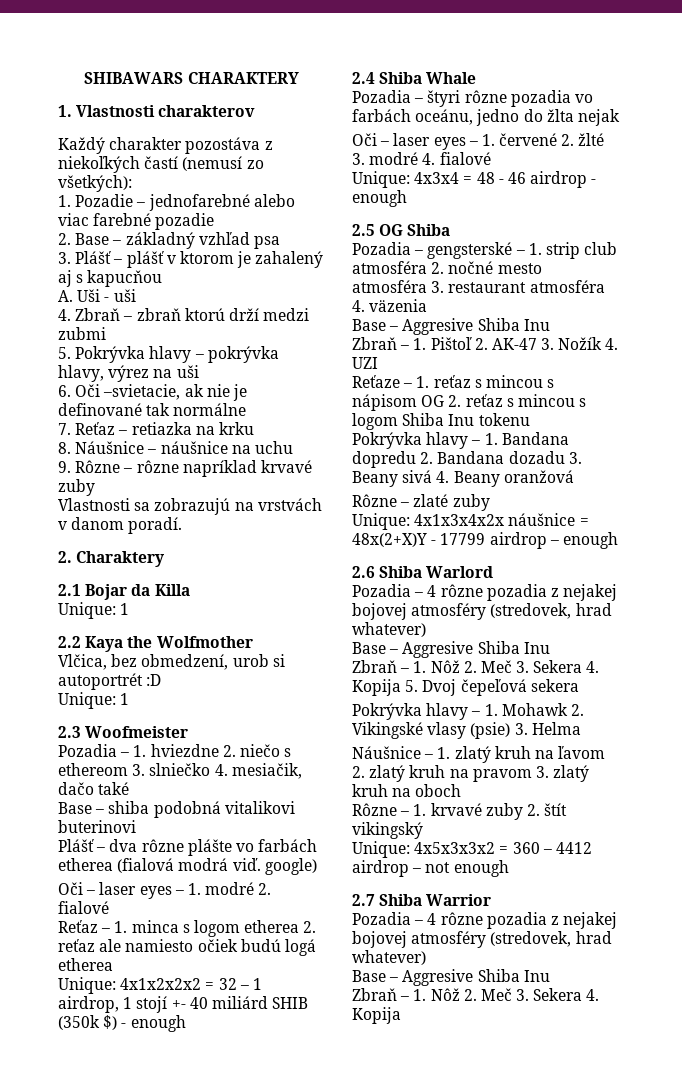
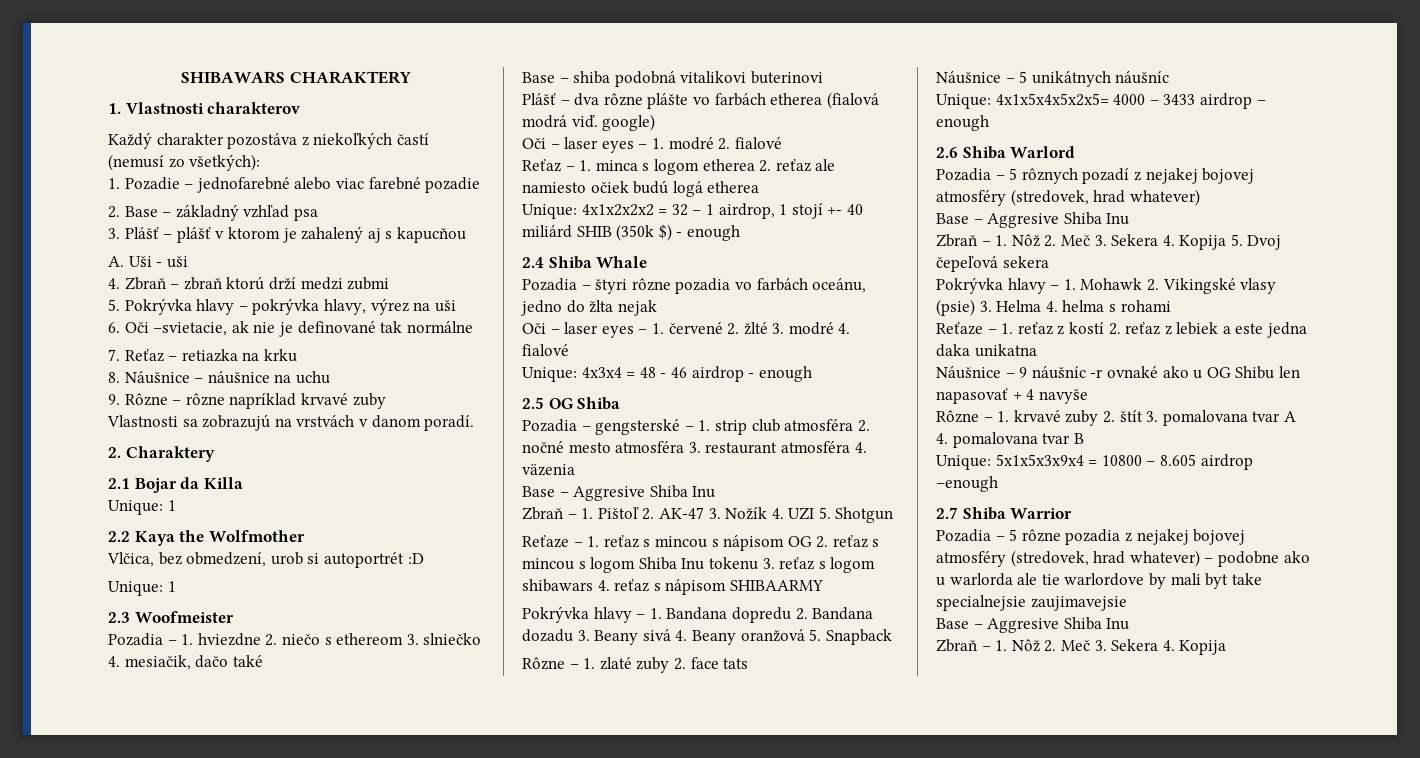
(378, 363) none -> [818,507,894,523] 5. Shotgun
(530, 419) none -> [762,557,876,573] [522,579,823,595] 3. reťaz s logom shibawars 4. reťaz s nápisom SHIBAARMY
[352,494,410,507] // Rôzne – -> [809,629,892,645] [522,657,596,670] 5. Snapback // Rôzne – 1.
[352,513,589,530] [352,533,486,547] // Unique: 4x1x3x4x2x náušnice = 48x(2+X)Y - 17799 -> [673,657,749,670] [936,71,1170,87] [936,93,1196,109] 2. face tats // Náušnice – 5 unikátnych náušníc // Unique: 4x1x5x4x5x2x5= 4000 – 3433
[427,584,547,601] 4 rôzne pozadia -> [1009,168,1130,184] 5 rôznych pozadí
[352,746,606,763] [352,765,590,782] [352,784,462,797] // Náušnice – 1. zlatý kruh na ľavom 2. zlatý kruh na pravom 3. zlatý kruh na oboch -> [1045,300,1171,312] [936,322,1308,338] [936,344,1037,357] [936,366,1300,379] [936,388,1088,404] 4. helma s rohami // Reťaze – 1. reťaz z kostí 2. reťaz z lebiek a este jedna daka unikatna // Náušnice – 9 náušníc -r ovnaké ako u OG Shibu len napasovať + 4 navyše
[352,822,423,839] [352,841,592,858] [352,860,509,877] vikingský // Unique: 4x5x3x3x2 = 360 – 4412 airdrop – not enough -> [1146,410,1296,426] [936,432,1084,448] [936,454,1253,470] [936,476,998,492] 3. pomalovana tvar A 4. pomalovana tvar B // Unique: 5x1x5x3x9x4 = 10800 – 8.605 airdrop –enough
[427,912,618,929] [352,931,612,948] [352,950,426,965] 4 rôzne pozadia z nejakej bojovej atmosféry (stredovek, hrad whatever) -> [1009,529,1246,545] [936,550,1310,567] [936,573,1262,589] [936,595,1127,611] 5 rôzne pozadia z nejakej bojovej atmosféry (stredovek, hrad whatever) – podobne ako u warlorda ale tie warlordove by mali byt take specialnejsie zaujimavejsie

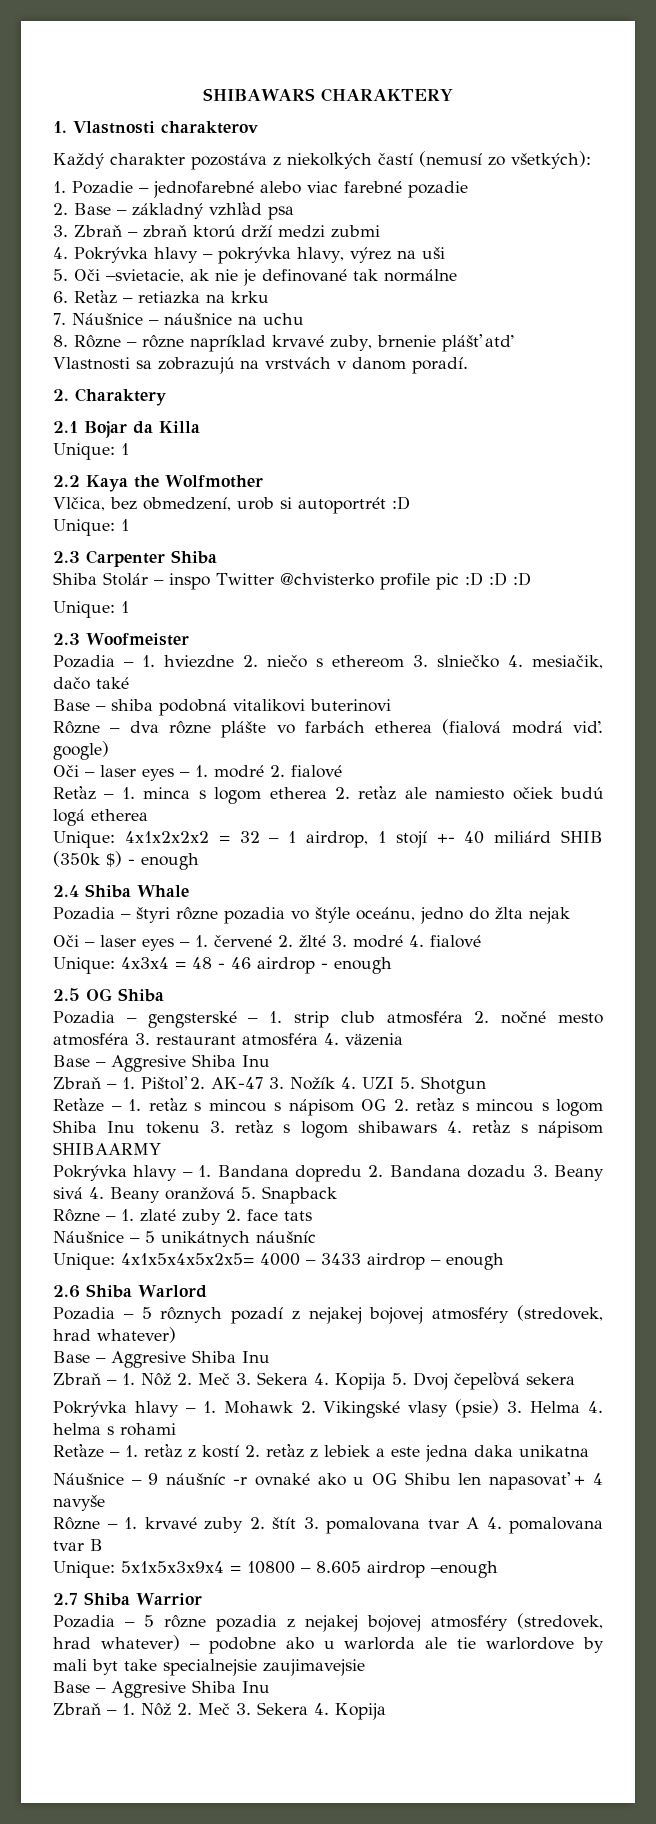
[124,226,466,243] [108,256,188,268] [108,278,120,289] Plášť – plášť v ktorom je zahalený aj s kapucňou // A. Uši - uši // 4. -> (68, 231) none
[108,299,120,311] 5. -> [53,247,68,259] 4.
[108,322,120,333] 6. -> [53,269,68,281] 5.
[108,349,120,361] 7. -> [53,291,68,303] 6.
[108,372,120,383] 8. -> [53,313,66,325] 7.
[108,394,120,405] 9. -> [53,335,68,347] 8.
[352,393,386,409] zuby -> [330,334,514,352] zuby, brnenie plášť atď
(176, 586) none -> [53,550,217,567] [53,572,531,590] [53,601,129,618] // 2.3 Carpenter Shiba // Shiba Stolár – inspo Twitter @chvisterko profile pic :D :D :D // Unique: 1
[522,93,556,105] Plášť -> [53,721,100,734] Rôzne
[756,278,808,291] farbách -> [315,907,350,923] štýle

